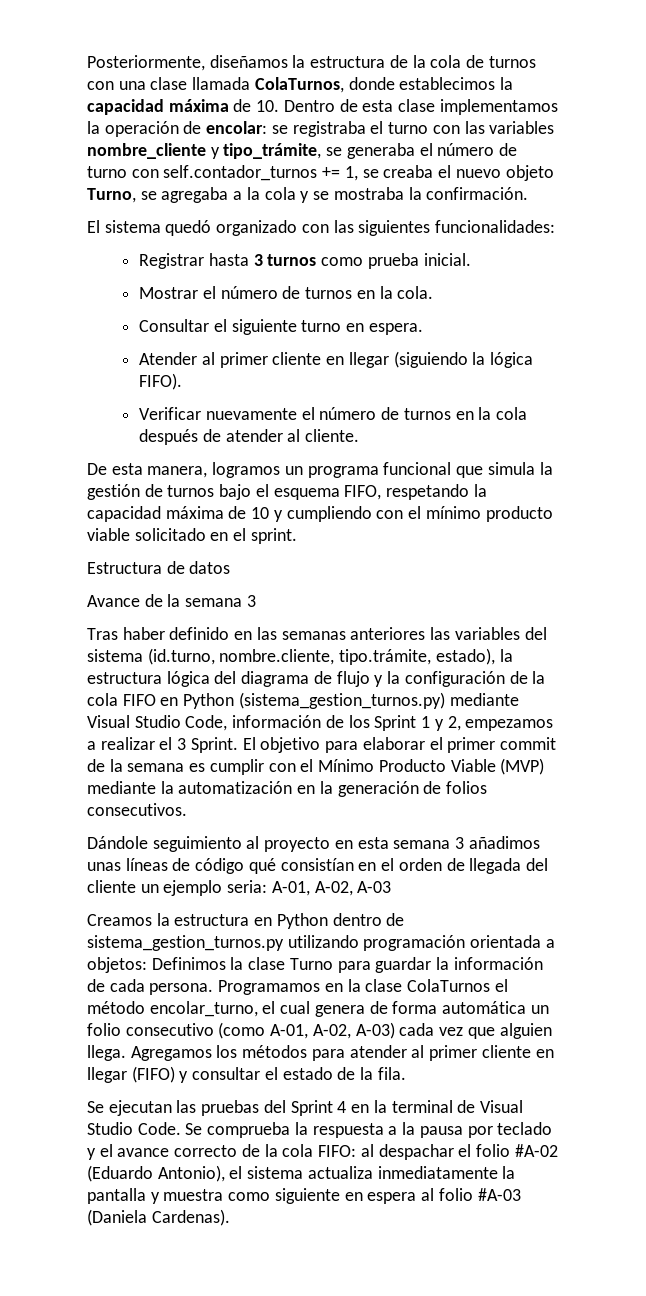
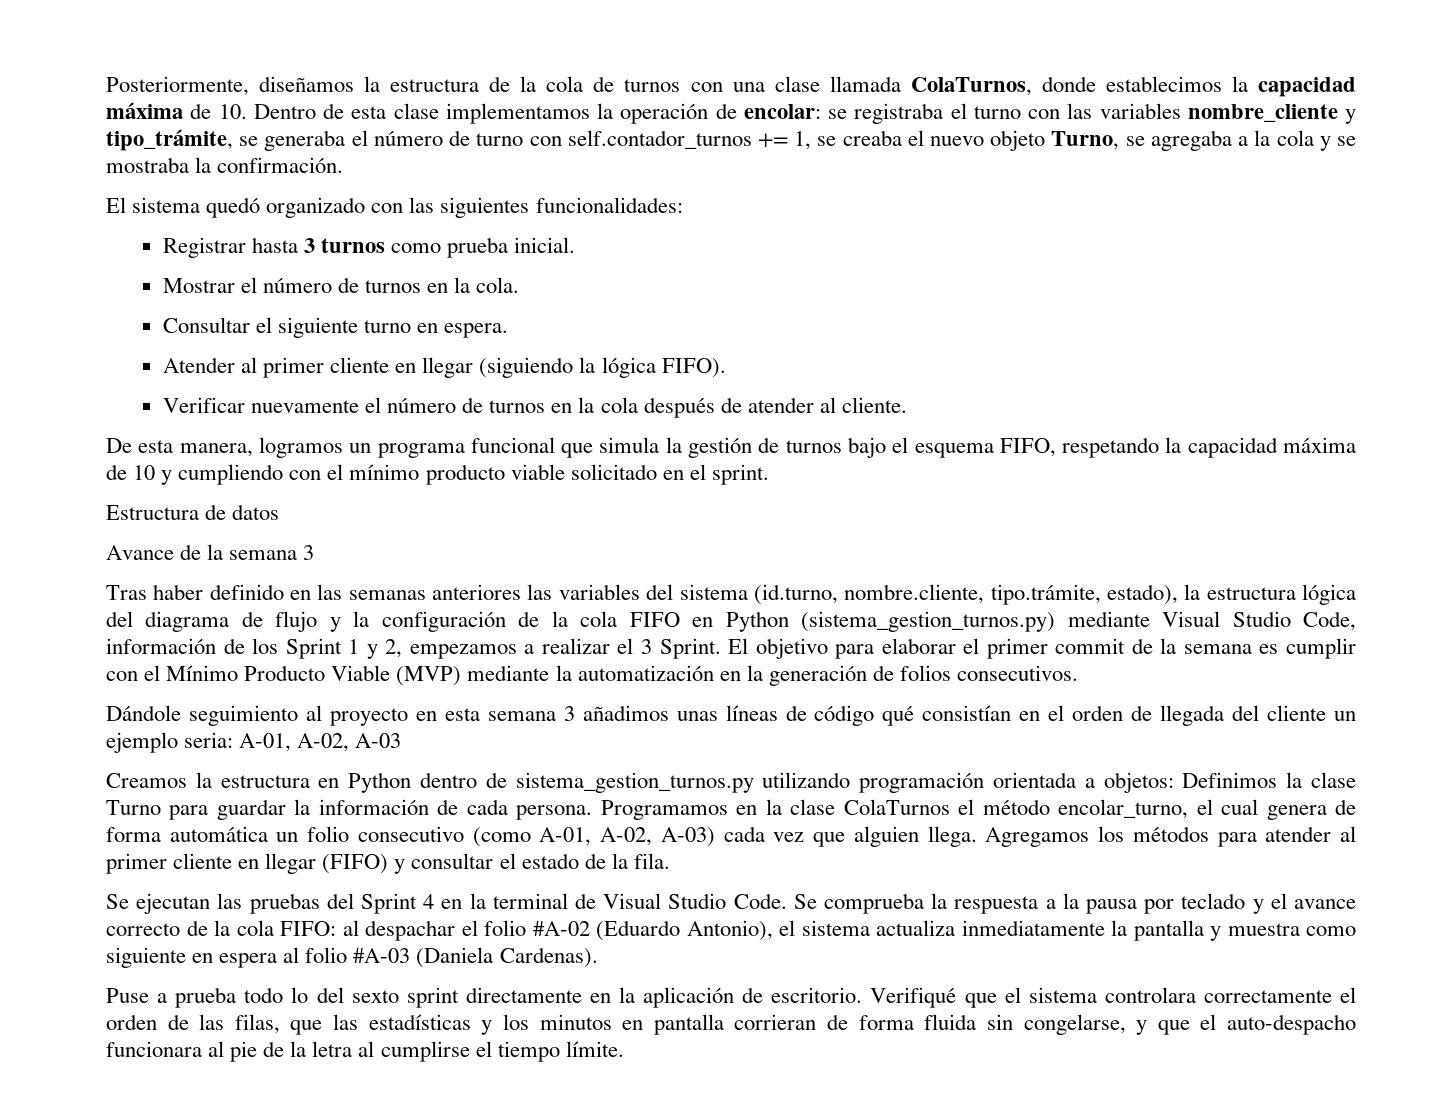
(230, 1217) none -> [106,987,1356,1008] [106,1014,1356,1035] [106,1041,624,1062] // Puse a prueba todo lo del sexto sprint directamente en la aplicación de escritorio. Verifiqué que el sistema controlara correctamente el orden de las filas, que las estadísticas y los minutos en pantalla corrieran de forma fluida sin congelarse, y que el auto-despacho funcionara al pie de la letra al cumplirse el tiempo límite.

